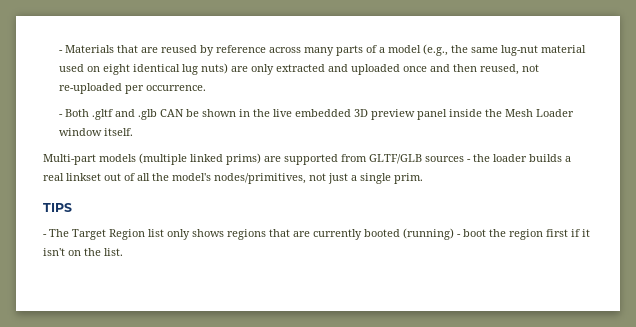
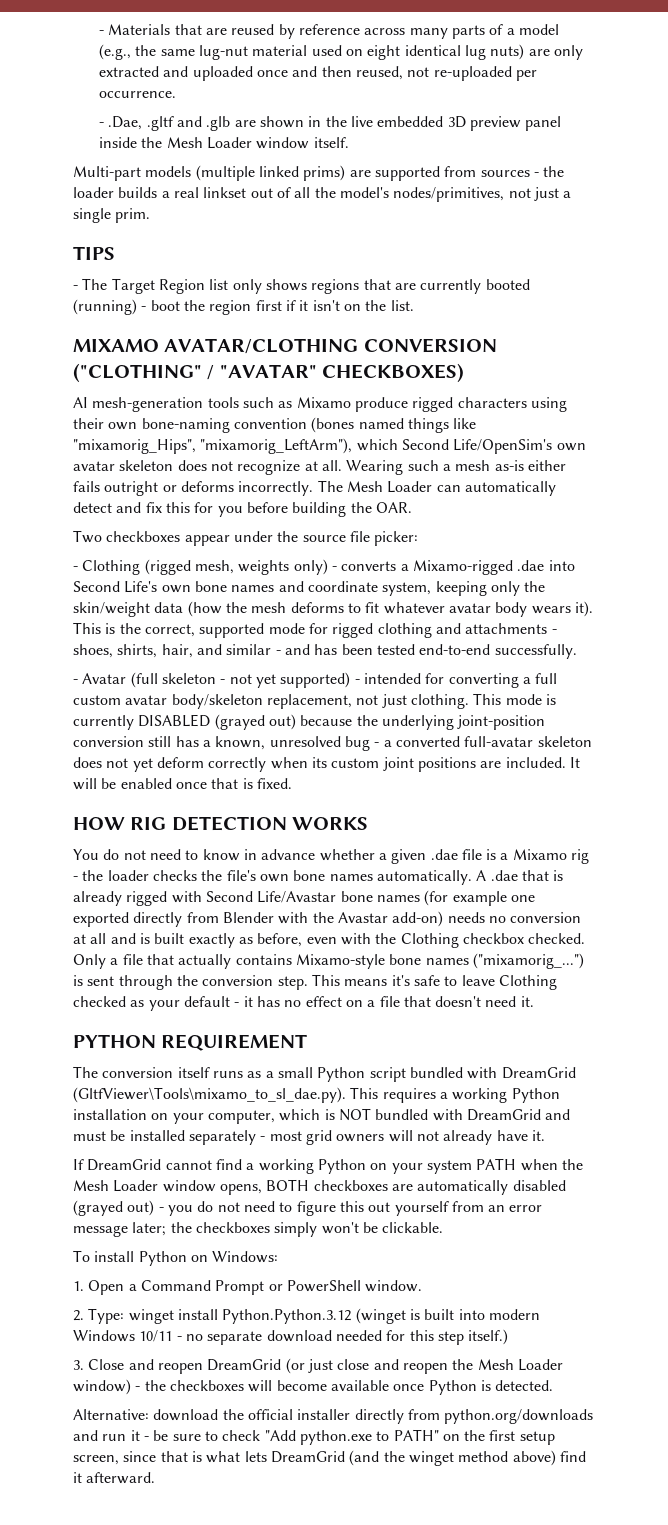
[64,109,89,117] Both -> [108,116,143,130] .Dae,
[159,109,199,117] CAN be -> [234,120,256,127] are
[369,154,422,164] GLTF/GLB -> (477, 171) none
(123, 252) none -> [73,338,497,354] [73,363,465,383] [73,397,567,412] [73,417,477,433] [73,438,586,454] [73,460,566,475] [73,480,556,496] [73,502,412,517] [73,530,419,546] [73,559,575,575] [73,581,546,596] [73,601,593,617] [73,622,557,638] [73,644,577,659] [73,672,558,688] [73,693,556,709] [73,714,546,730] [73,736,592,751] [73,757,580,772] [73,778,292,790] [73,816,369,831] [73,849,590,864] [73,870,564,885] [73,890,535,906] [73,911,582,927] [73,933,586,948] [73,953,584,969] [73,974,557,990] [73,996,534,1011] [73,1034,308,1051] [73,1066,576,1082] [73,1087,560,1103] [73,1108,571,1124] [73,1130,545,1145] [73,1158,583,1174] [73,1179,566,1195] [73,1200,543,1216] [73,1222,444,1237] [73,1250,279,1266] [73,1280,423,1295] [73,1308,540,1324] [73,1329,509,1345] [73,1358,563,1374] [73,1379,554,1395] [73,1409,594,1424] [73,1429,555,1445] [73,1450,586,1466] [73,1472,156,1484] // MIXAMO AVATAR/CLOTHING CONVERSION ("CLOTHING" / "AVATAR" CHECKBOXES) // AI mesh-generation tools such as Mixamo produce rigged characters using their own bone-naming convention (bones named things like "mixamorig_Hips", "mixamorig_LeftArm"), which Second Life/OpenSim's own avatar skeleton does not recognize at all. Wearing such a mesh as-is either fails outright or deforms incorrectly. The Mesh Loader can automatically detect and fix this for you before building the OAR. // Two checkboxes appear under the source file picker: // - Clothing (rigged mesh, weights only) - converts a Mixamo-rigged .dae into Second Life's own bone names and coordinate system, keeping only the skin/weight data (how the mesh deforms to fit whatever avatar body wears it). This is the correct, supported mode for rigged clothing and attachments - shoes, shirts, hair, and similar - and has been tested end-to-end successfully. // - Avatar (full skeleton - not yet supported) - intended for converting a full custom avatar body/skeleton replacement, not just clothing. This mode is currently DISABLED (grayed out) because the underlying joint-position conversion still has a known, unresolved bug - a converted full-avatar skeleton does not yet deform correctly when its custom joint positions are included. It will be enabled once that is fixed. // HOW RIG DETECTION WORKS // You do not need to know in advance whether a given .dae file is a Mixamo rig - the loader checks the file's own bone names automatically. A .dae that is already rigged with Second Life/Avastar bone names (for example one exported directly from Blender with the Avastar add-on) needs no conversion at all and is built exactly as before, even with the Clothing checkbox checked. Only a file that actually contains Mixamo-style bone names ("mixamorig_...") is sent through the conversion step. This means it's safe to leave Clothing checked as your default - it has no effect on a file that doesn't need it. // PYTHON REQUIREMENT // The conversion itself runs as a small Python script bundled with DreamGrid (GltfViewer\Tools\mixamo_to_sl_dae.py). This requires a working Python installation on your computer, which is NOT bundled with DreamGrid and must be installed separately - most grid owners will not already have it. // If DreamGrid cannot find a working Python on your system PATH when the Mesh Loader window opens, BOTH checkboxes are automatically disabled (grayed out) - you do not need to figure this out yourself from an error message later; the checkboxes simply won't be clickable. // To install Python on Windows: // 1. Open a Command Prompt or PowerShell window. // 2. Type: winget install Python.Python.3.12 (winget is built into modern Windows 10/11 - no separate download needed for this step itself.) // 3. Close and reopen DreamGrid (or just close and reopen the Mesh Loader window) - the checkboxes will become available once Python is detected. // Alternative: download the official installer directly from python.org/downloads and run it - be sure to check "Add python.exe to PATH" on the first setup screen, since that is what lets DreamGrid (and the winget method above) find it afterward.

